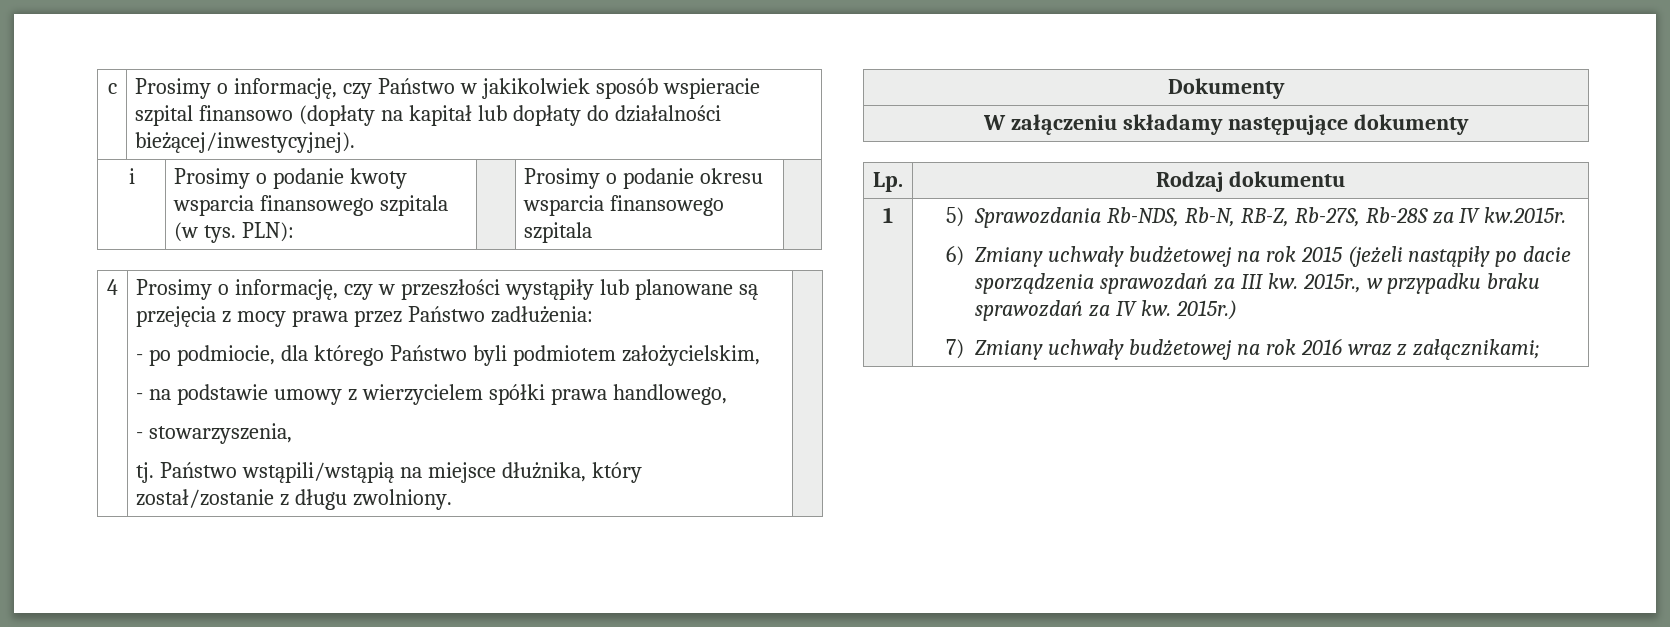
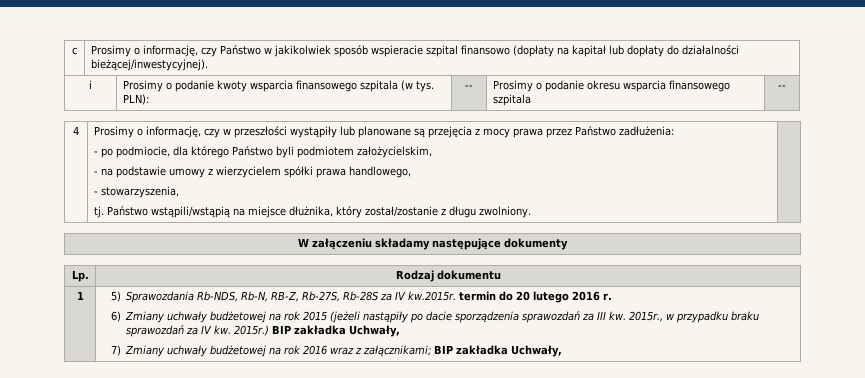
(294, 232) none -> [465,85,473,89] --
(593, 232) none -> [778,85,786,89] --
[1168,78,1285,99] // Dokumenty -> (531, 212) none
(1567, 215) none -> [459,291,613,303] termin do 20 lutego 2016 r.
(1237, 310) none -> [272,325,401,337] BIP zakładka Uchwały,
(1541, 349) none -> [434,345,563,357] BIP zakładka Uchwały,

